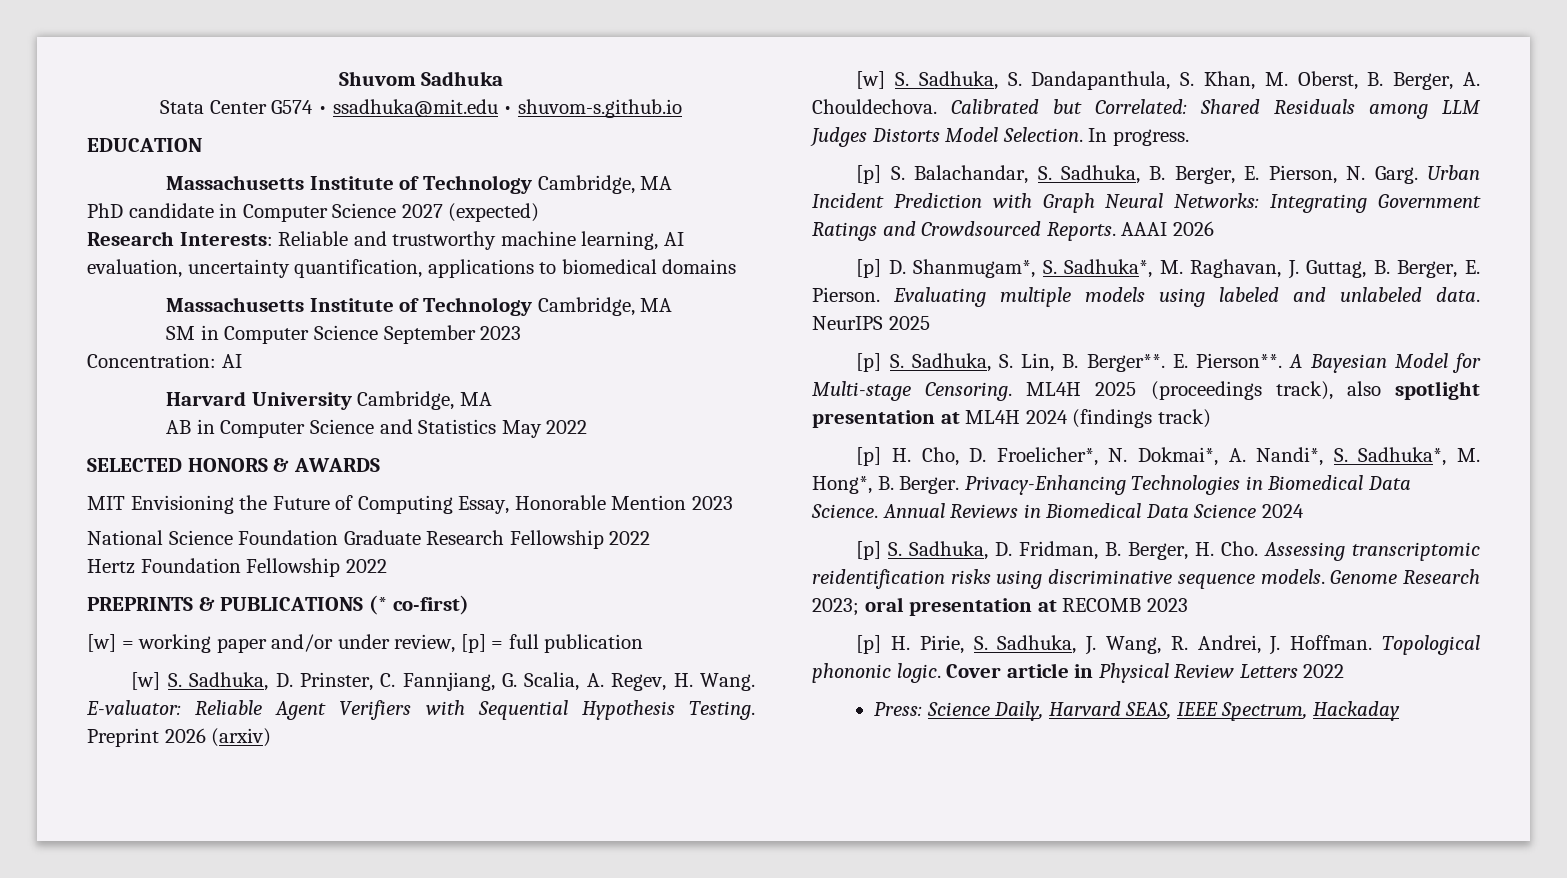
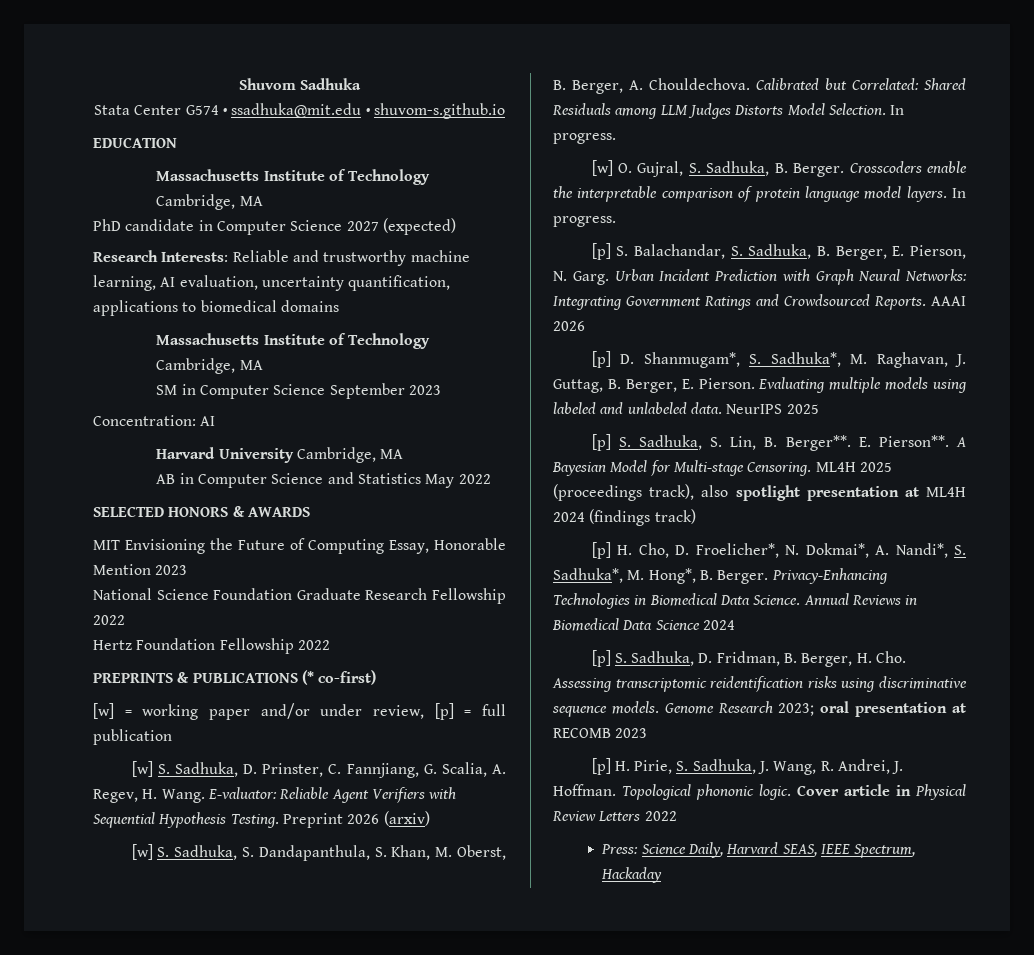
(1189, 137) none -> [591,160,967,177] [553,186,966,202] [553,216,616,227] // [w] O. Gujral, S. Sadhuka, B. Berger. Crosscoders enable the interpretable comparison of protein language model layers. In progress.

